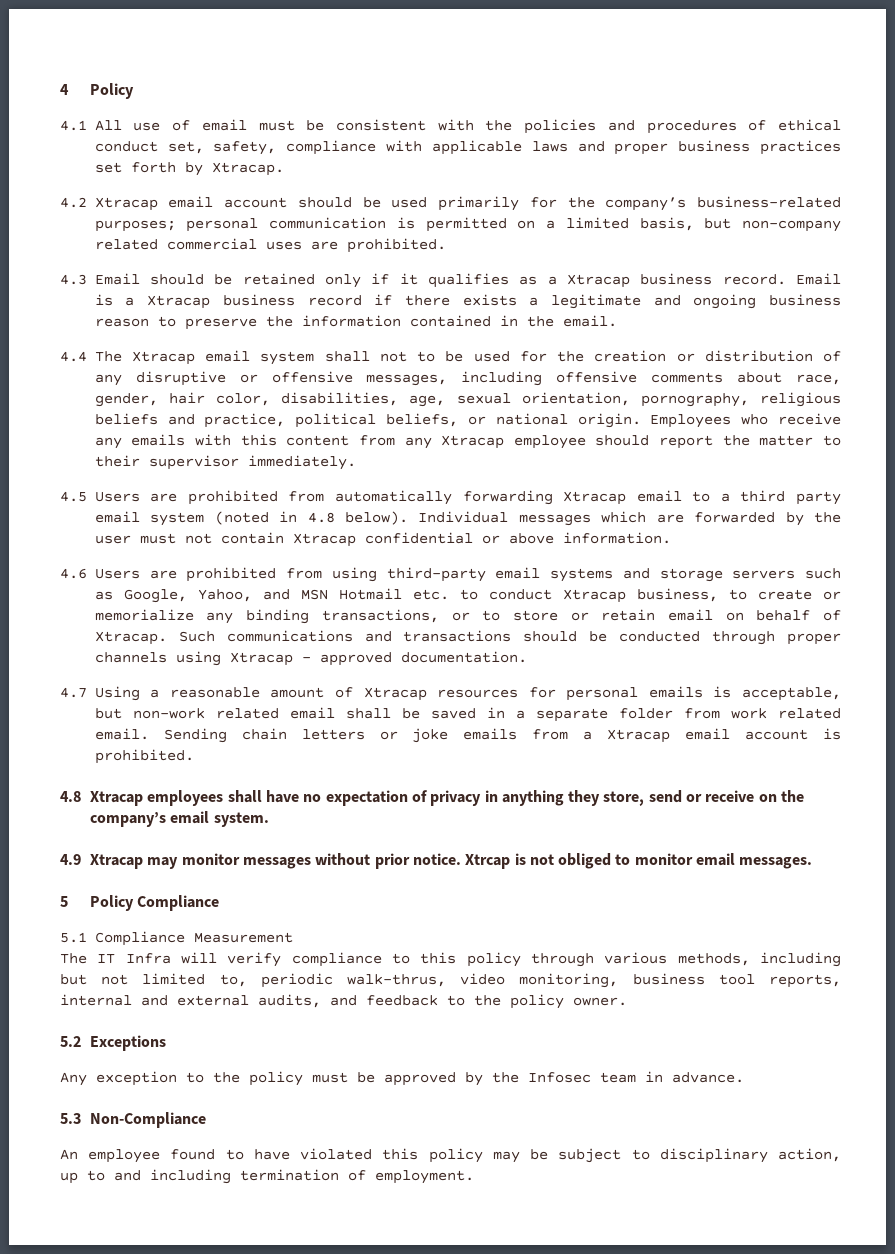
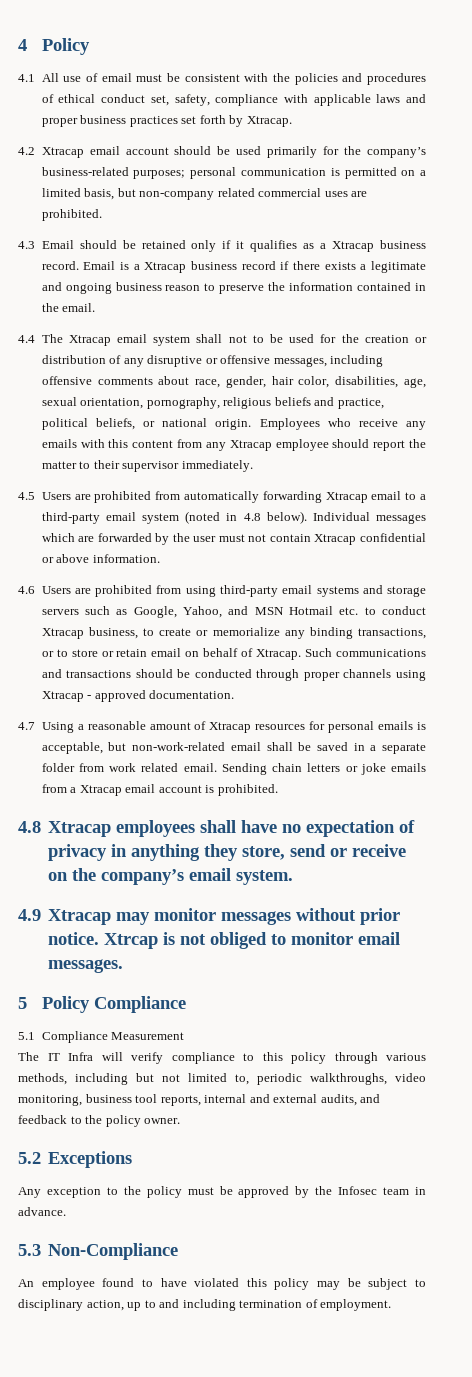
[740,490,842,505] third party -> [41,512,100,524] third-party
[132,708,279,719] non-work related -> [132,742,226,751] non-work-related
[346,974,446,987] walk-thrus, -> [310,1073,387,1085] walkthroughs,

